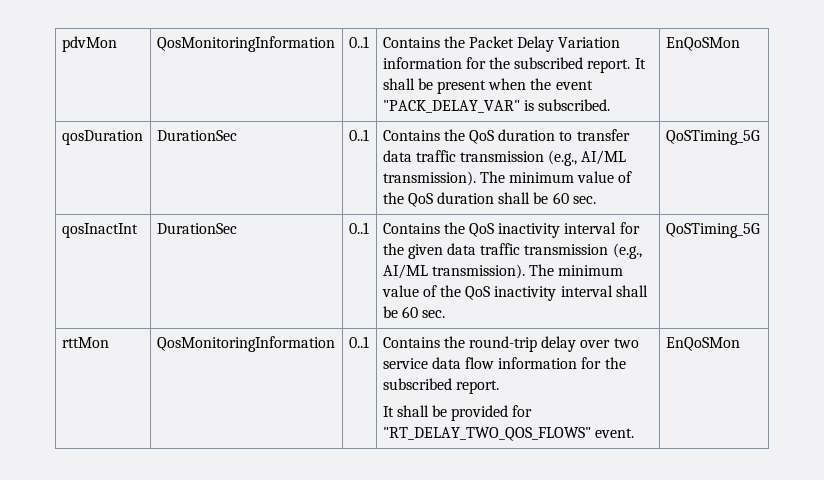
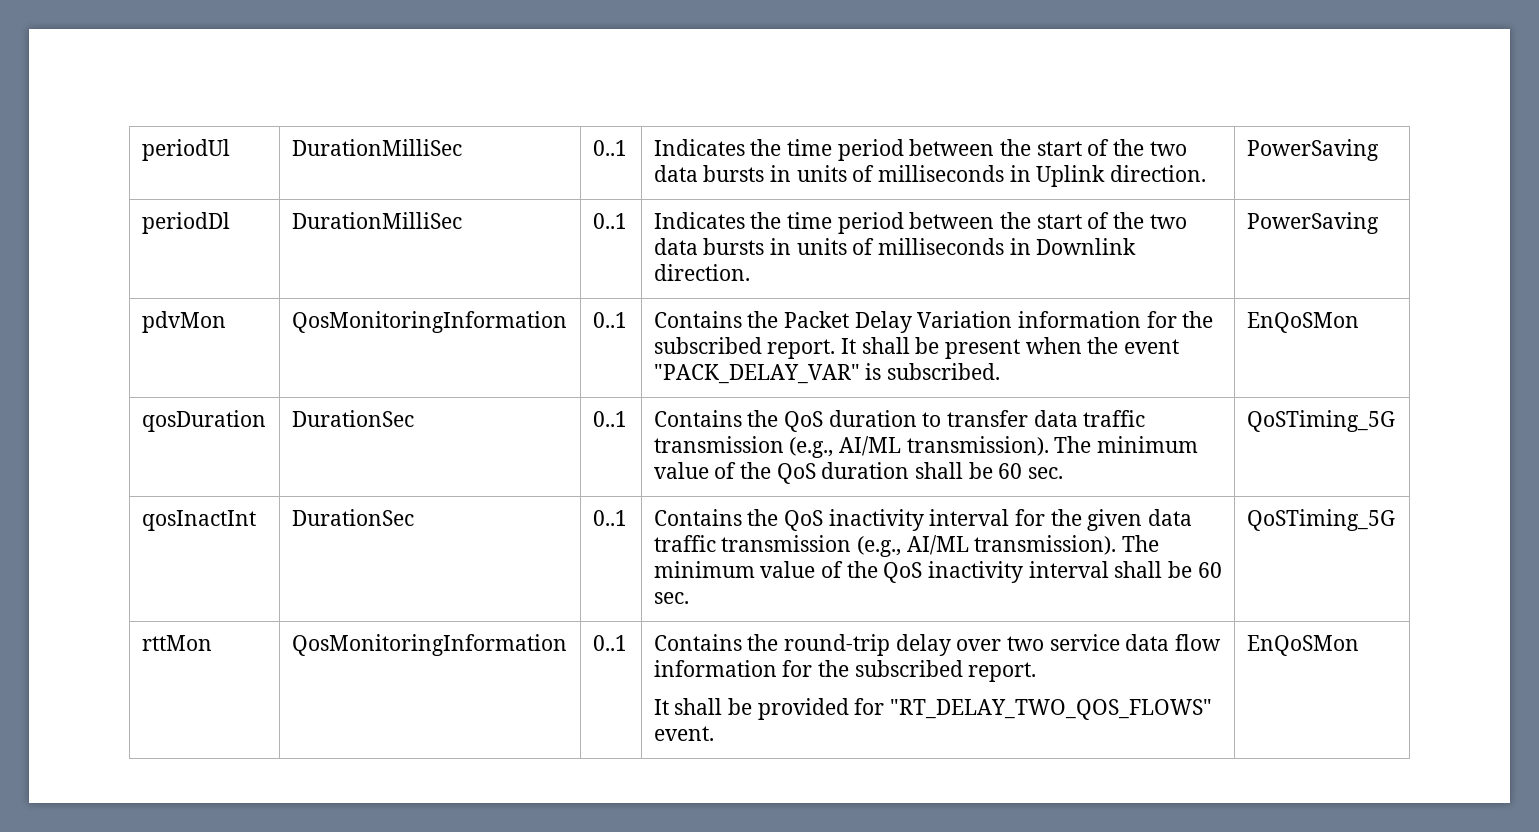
(61, 44) none -> [141,139,230,161] [291,139,462,156] [592,140,627,156] [653,139,1187,161] [653,165,1207,187] [1246,139,1379,161] [141,212,230,234] [291,212,462,229] [592,213,627,229] [653,212,1187,234] [653,238,1137,255] [653,264,750,281] [1246,212,1379,234] periodUl | DurationMilliSec | 0..1 | Indicates the time period between the start of the two data bursts in units of milliseconds in Uplink direction. | PowerSaving // periodDl | DurationMilliSec | 0..1 | Indicates the time period between the start of the two data bursts in units of milliseconds in Downlink direction. | PowerSaving //

